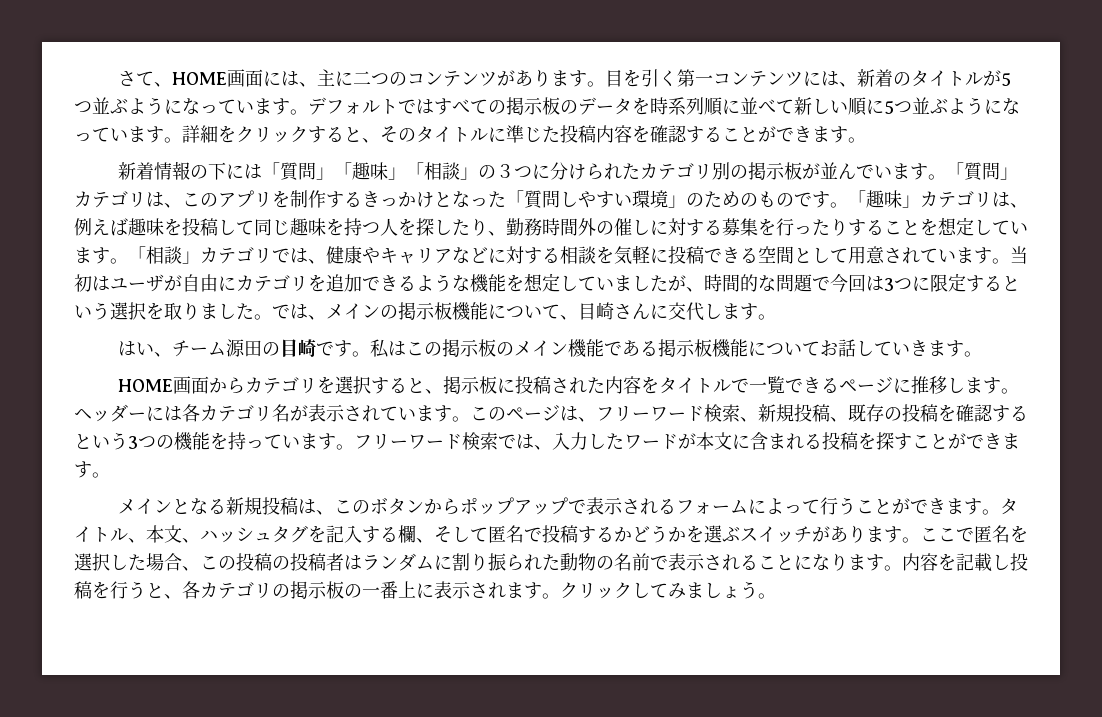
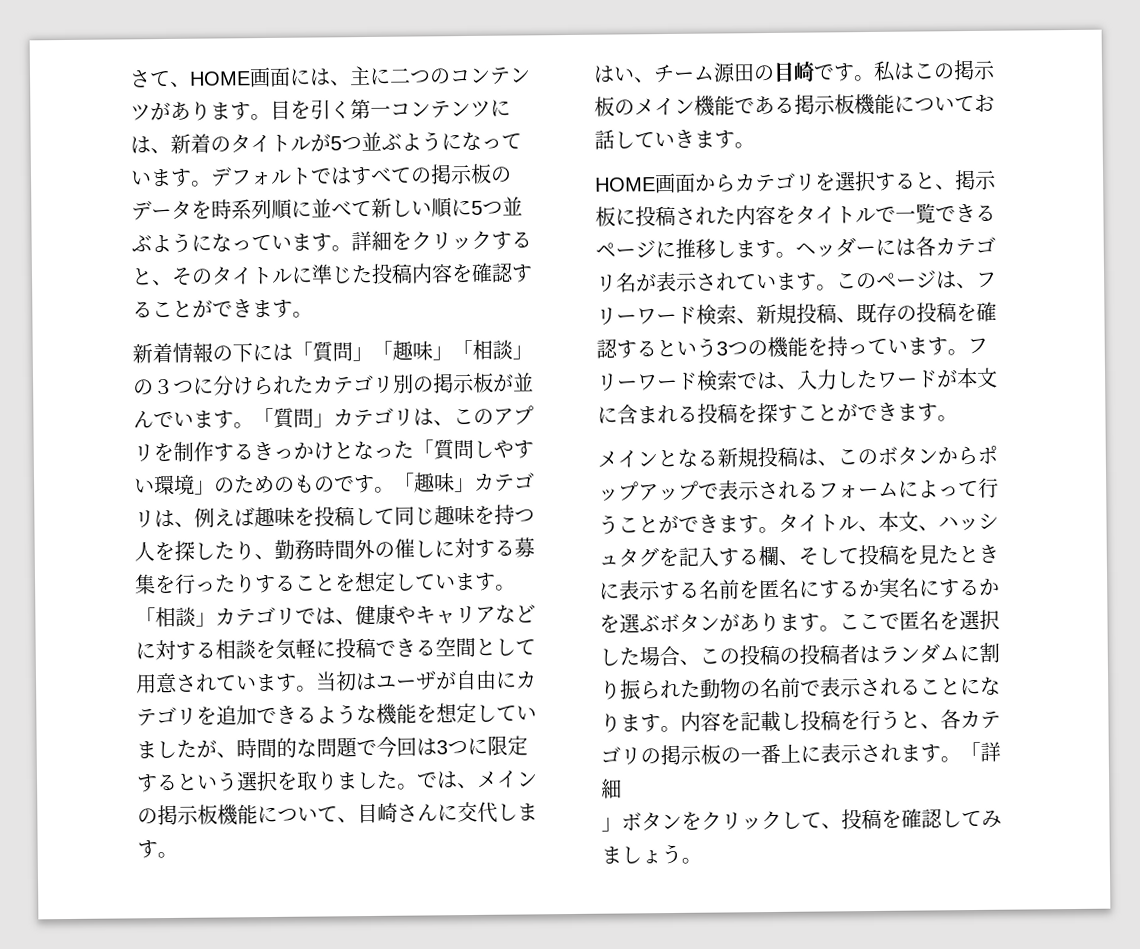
[488,525,812,543] 匿名で投稿するかどうかを選ぶスイッチ -> [858,544,999,566] [599,577,1000,601] [599,613,720,634] 投稿を見たときに表示する名前を匿名にするか実名にするかを選ぶボタン
[560,582,632,599] クリック -> [960,741,1001,762] [601,778,622,799] [601,808,943,832] 「詳細 // 」ボタンをクリックして、投稿を確認

